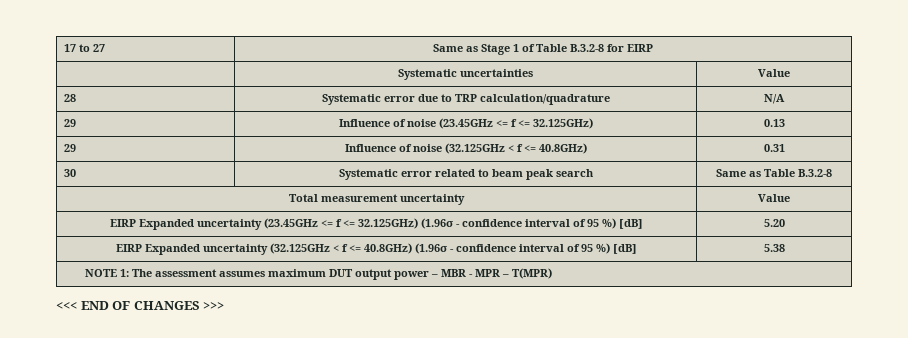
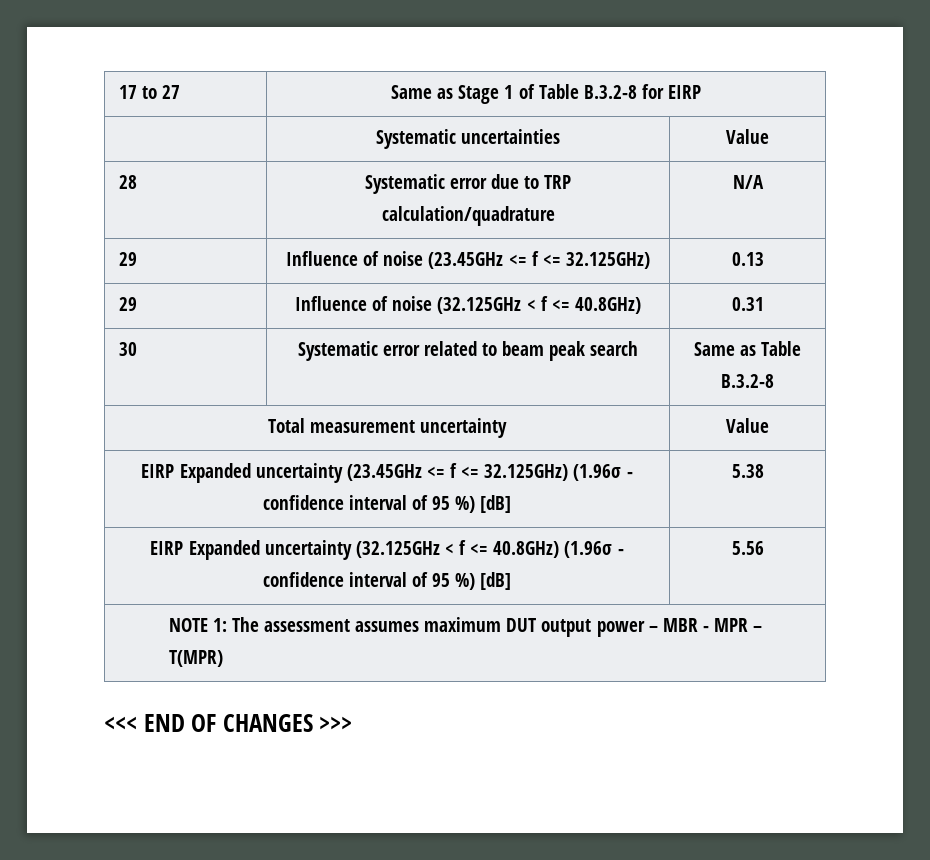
[763,219,785,227] 5.20 -> [731,464,764,478] 5.38
[763,244,785,252] 5.38 -> [731,541,764,555] 5.56

